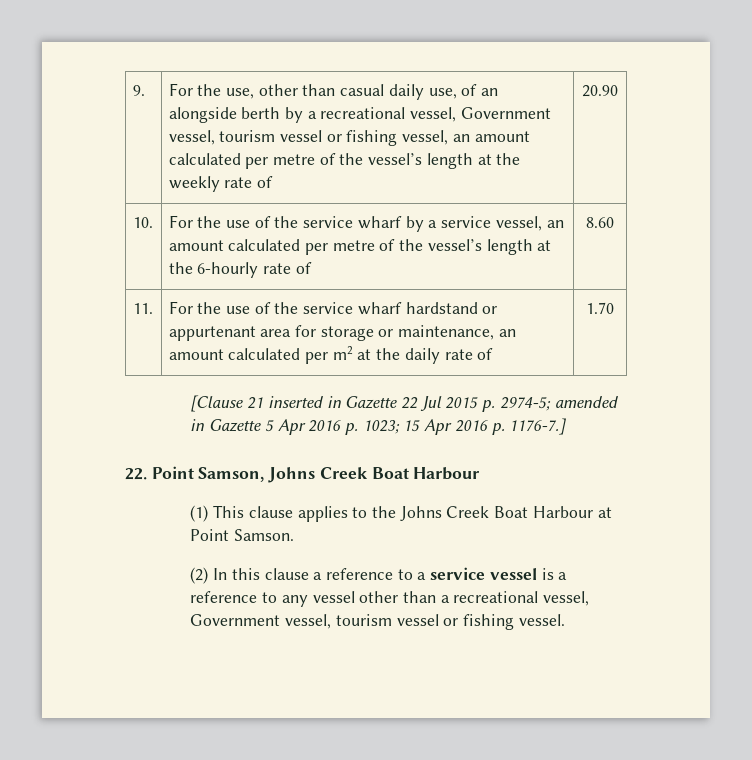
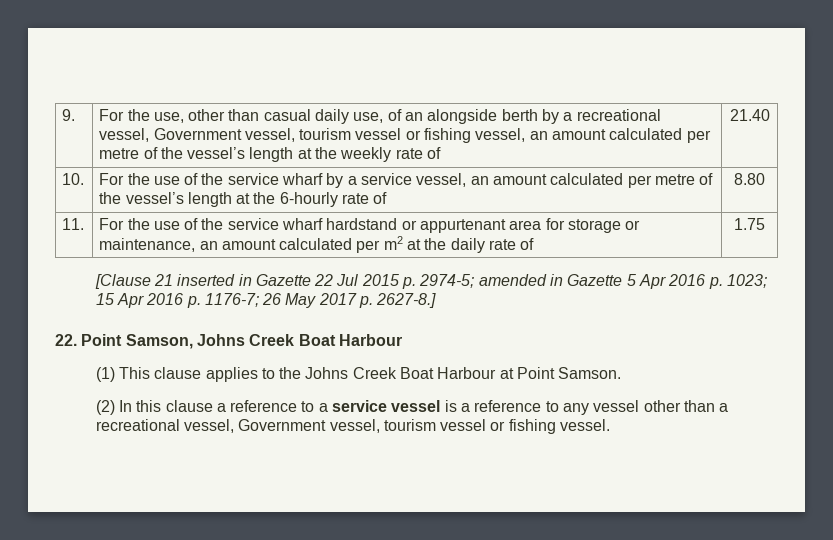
[582,85,618,97] 20.90 -> [729,109,770,121] 21.40
[586,217,614,228] 8.60 -> [734,173,765,185] 8.80
[586,302,614,314] 1.70 -> [734,218,765,230] 1.75
[509,418,567,435] 1176-7.] -> [204,293,437,308] 1176-7; 26 May 2017 p. 2627-8.]

